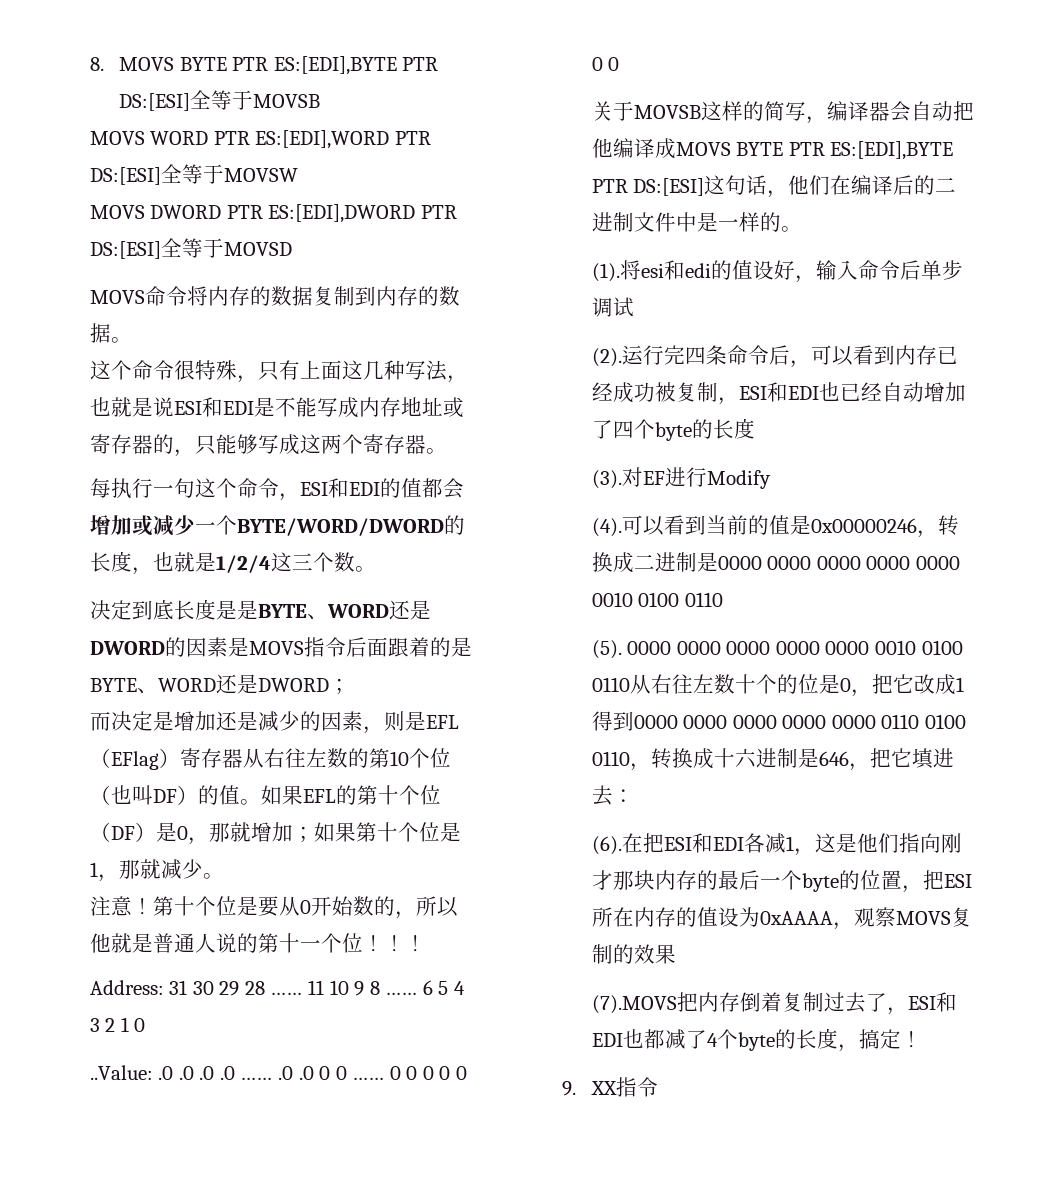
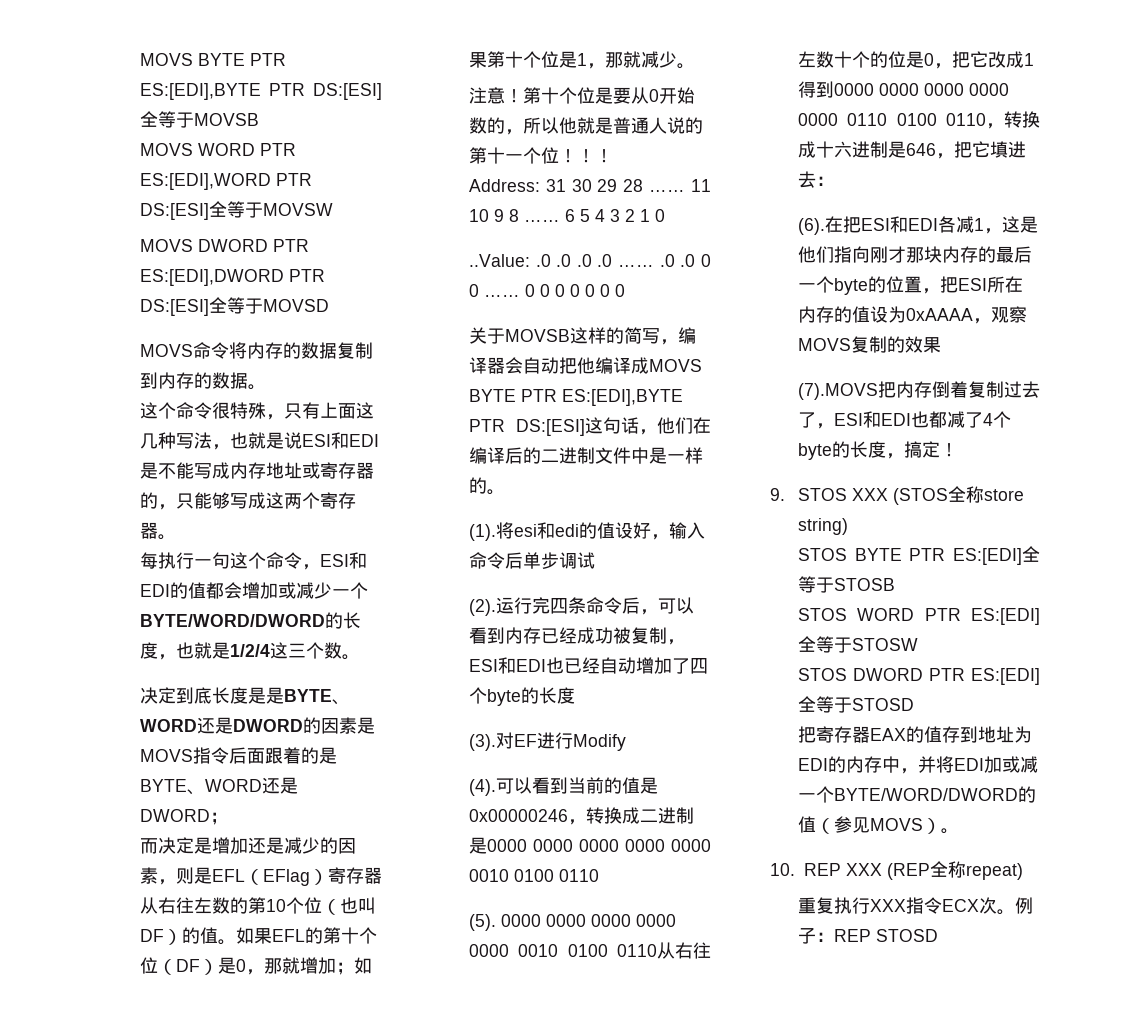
[89,57,104,71] 8. -> (139, 59) none
[590,1077,658,1097] XX指令 -> [797,486,1024,505] [797,518,848,535] [797,546,1040,565] [797,576,895,593] [797,608,1040,625] [797,636,918,653] [797,668,1040,685] [797,696,914,713] [797,726,1032,743] [797,756,1038,774] [797,786,1036,803] [797,816,959,834] [770,861,1024,880] [797,897,1033,915] [797,928,938,944] STOS XXX (STOS全称store string) // STOS BYTE PTR ES:[EDI]全等于STOSB // STOS WORD PTR ES:[EDI]全等于STOSW // STOS DWORD PTR ES:[EDI]全等于STOSD // 把寄存器EAX的值存到地址为EDI的内存中，并将EDI加或减一个BYTE/WORD/DWORD的值（参见MOVS）。 // 10. REP XXX (REP全称repeat) // 重复执行XXX指令ECX次。例子：REP STOSD

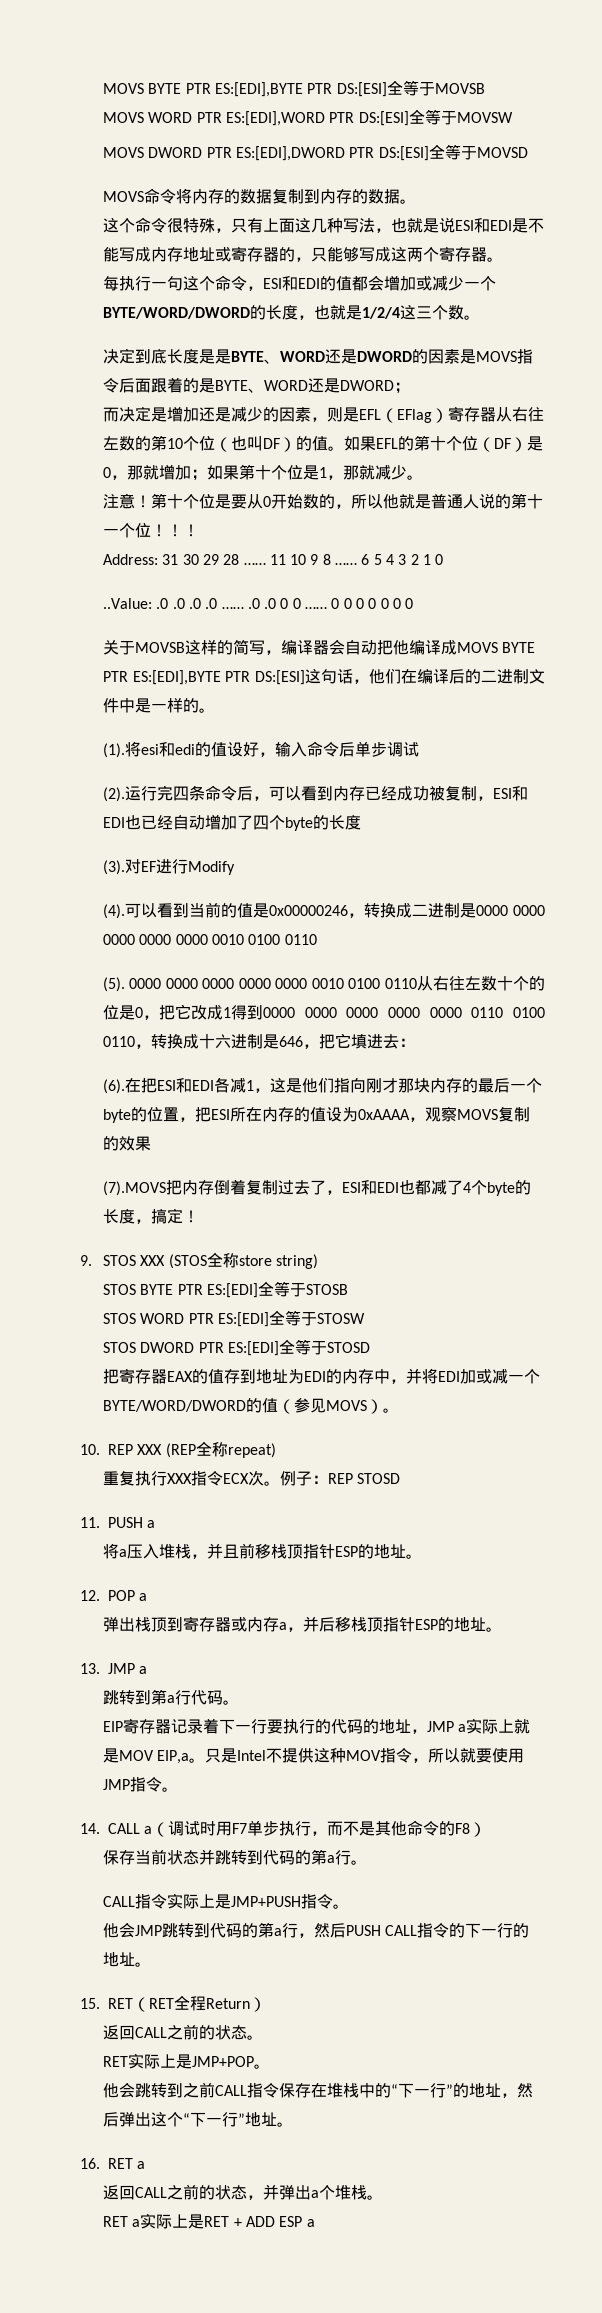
(938, 935) none -> [79,1517,156,1528] [102,1543,422,1559] [79,1590,148,1601] [102,1616,502,1632] [79,1663,148,1674] [102,1689,239,1705] [102,1718,531,1734] [102,1748,525,1764] [102,1777,178,1792] [79,1820,487,1837] [102,1849,367,1865] [102,1893,349,1909] [102,1922,530,1938] [102,1952,151,1967] [79,1995,266,2012] [102,2024,263,2040] [102,2053,270,2069] [102,2082,533,2098] [102,2112,293,2127] [79,2158,146,2169] [102,2184,383,2200] [102,2213,315,2229] // 11. PUSH a // 将a压入堆栈，并且前移栈顶指针ESP的地址。 // 12. POP a // 弹出栈顶到寄存器或内存a，并后移栈顶指针ESP的地址。 // 13. JMP a // 跳转到第a行代码。 // EIP寄存器记录着下一行要执行的代码的地址，JMP a实际上就是MOV EIP,a。只是Intel不提供这种MOV指令，所以就要使用JMP指令。 // 14. CALL a（调试时用F7单步执行，而不是其他命令的F8） // 保存当前状态并跳转到代码的第a行。 // CALL指令实际上是JMP+PUSH指令。 // 他会JMP跳转到代码的第a行，然后PUSH CALL指令的下一行的地址。 // 15. RET（RET全程Return） // 返回CALL之前的状态。 // RET实际上是JMP+POP。 // 他会跳转到之前CALL指令保存在堆栈中的“下一行”的地址，然后弹出这个“下一行”地址。 // 16. RET a // 返回CALL之前的状态，并弹出a个堆栈。 // RET a实际上是RET + ADD ESP a

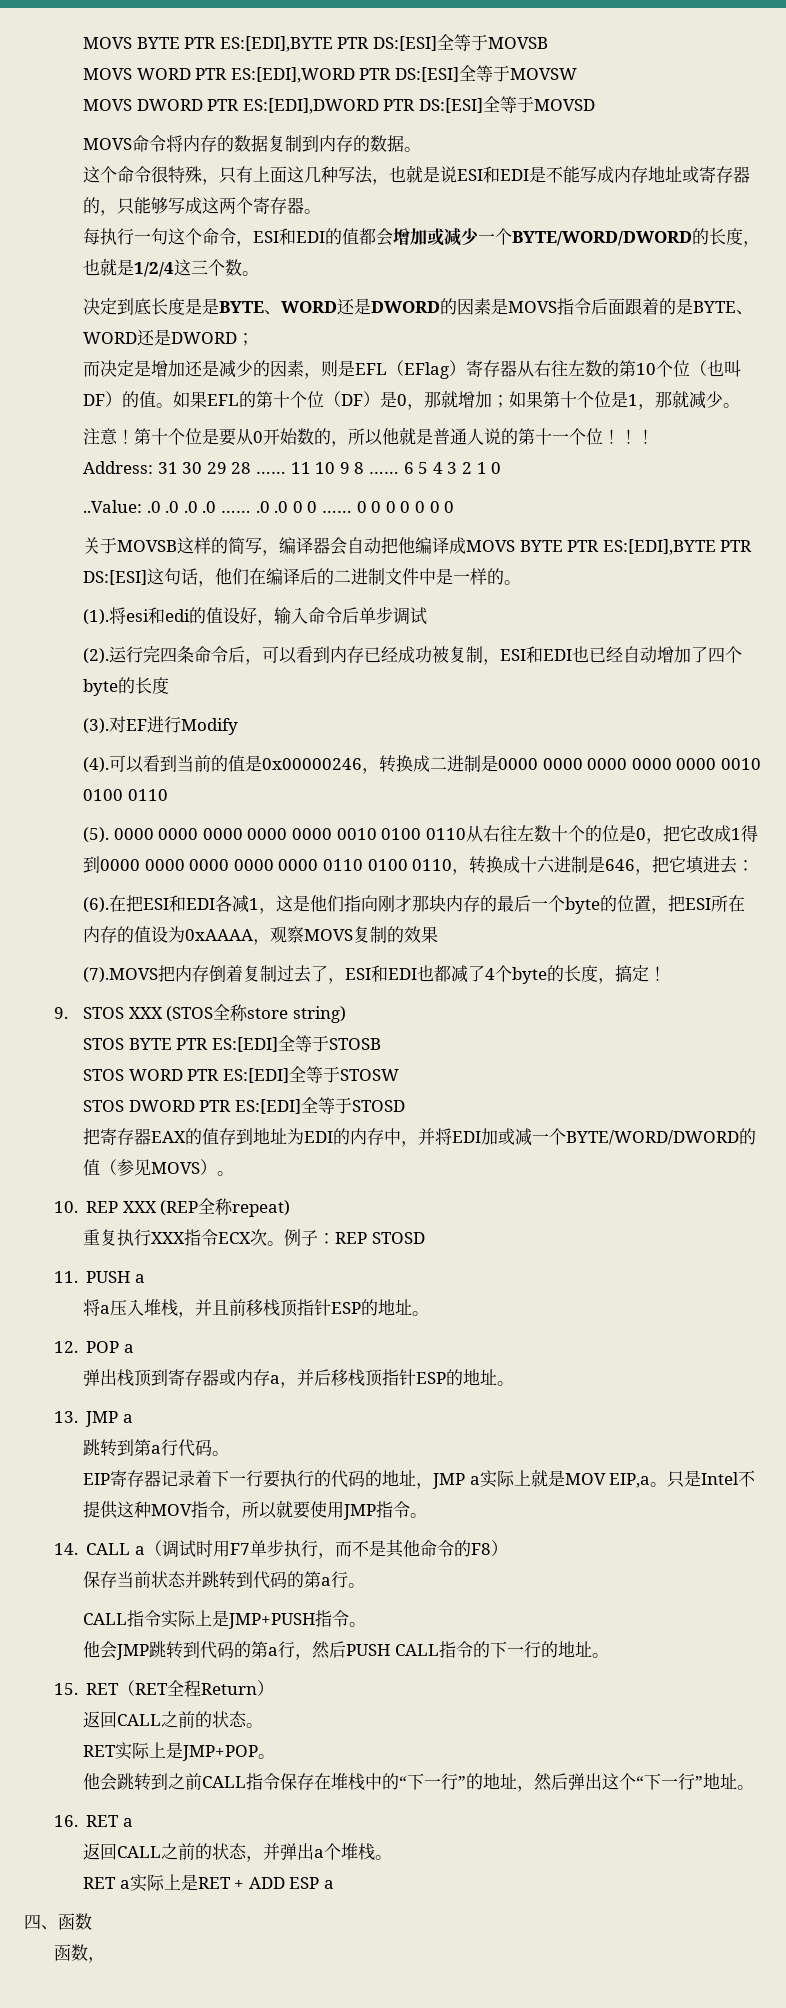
(315, 2223) none -> [24,1913,92,1930] [53,1944,105,1963] // 四、函数 // 函数，

